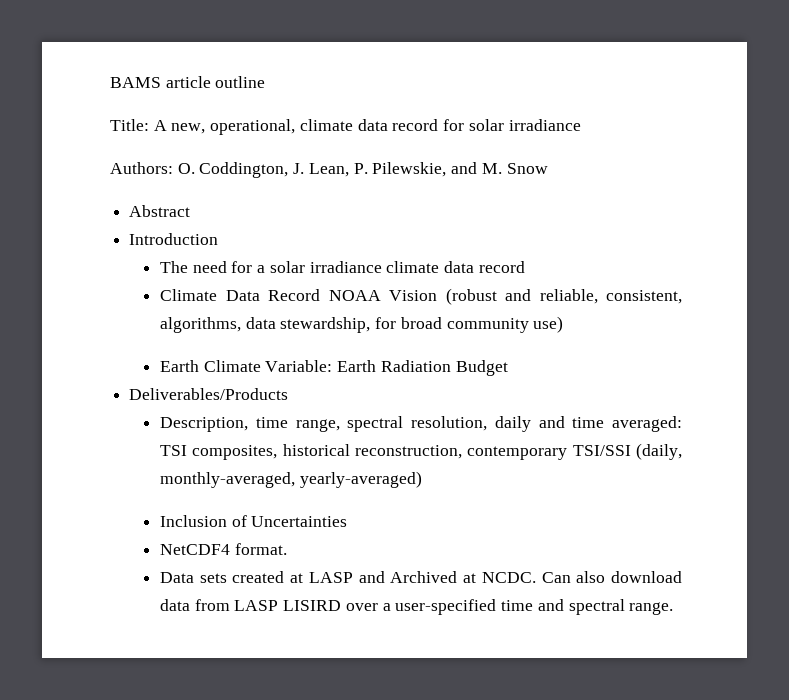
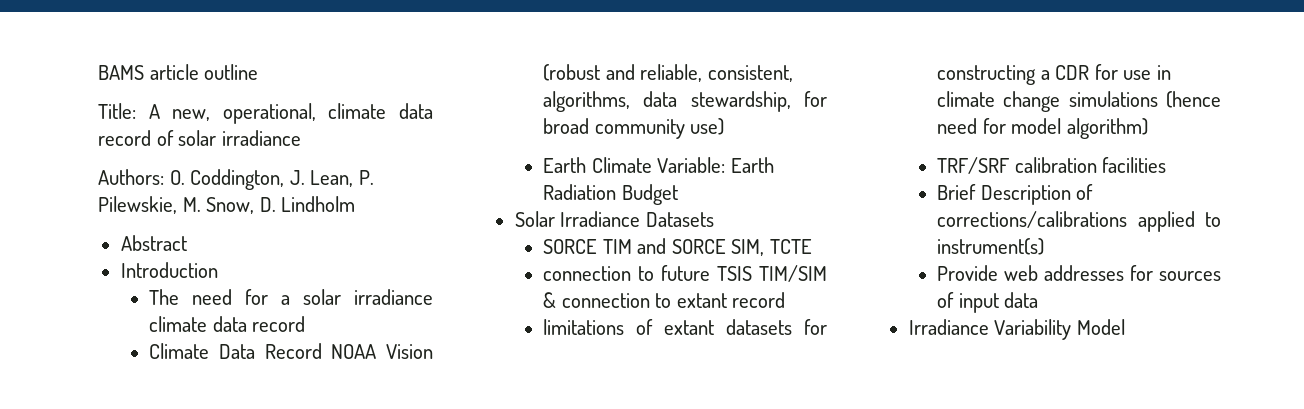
[443,119,465,131] for -> [156,130,174,146] of
[451,162,548,174] and M. Snow -> [182,196,356,214] M. Snow, D. Lindholm
[129,388,289,400] [159,416,682,432] [159,443,682,460] [159,471,422,488] [159,515,348,527] [159,543,287,555] [159,571,682,583] [159,599,674,615] Deliverables/Products // Description, time range, spectral resolution, daily and time averaged: TSI composites, historical reconstruction, contemporary TSI/SSI (daily, monthly-averaged, yearly-averaged) // Inclusion of Uncertainties // NetCDF4 format. // Data sets created at LASP and Archived at NCDC. Can also download data from LASP LISIRD over a user-specified time and spectral range. -> [514,211,714,227] [543,238,812,256] [543,265,827,282] [543,292,786,308] [543,319,827,335] [937,64,1171,85] [937,91,1221,112] [937,118,1148,139] [937,157,1167,174] [937,184,1094,205] [937,211,1221,232] [937,238,1045,255] [937,265,1221,281] [937,292,1039,313] [908,319,1125,340] Solar Irradiance Datasets // SORCE TIM and SORCE SIM, TCTE // connection to future TSIS TIM/SIM & connection to extant record // limitations of extant datasets for constructing a CDR for use in climate change simulations (hence need for model algorithm) // TRF/SRF calibration facilities // Brief Description of corrections/calibrations applied to instrument(s) // Provide web addresses for sources of input data // Irradiance Variability Model

